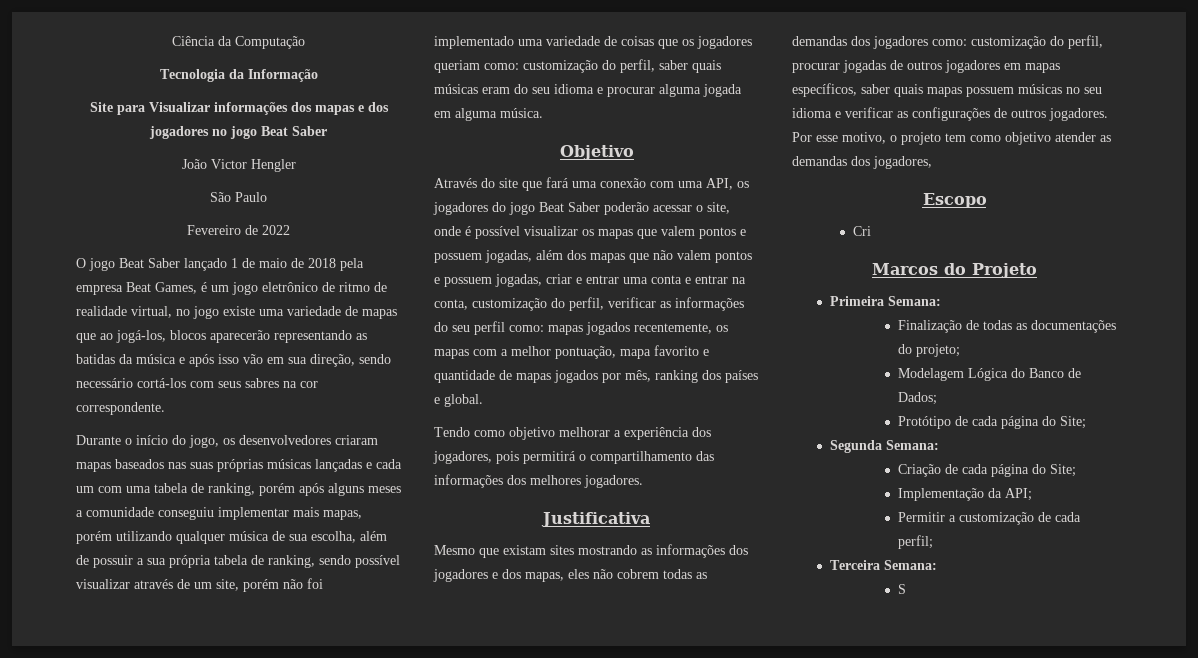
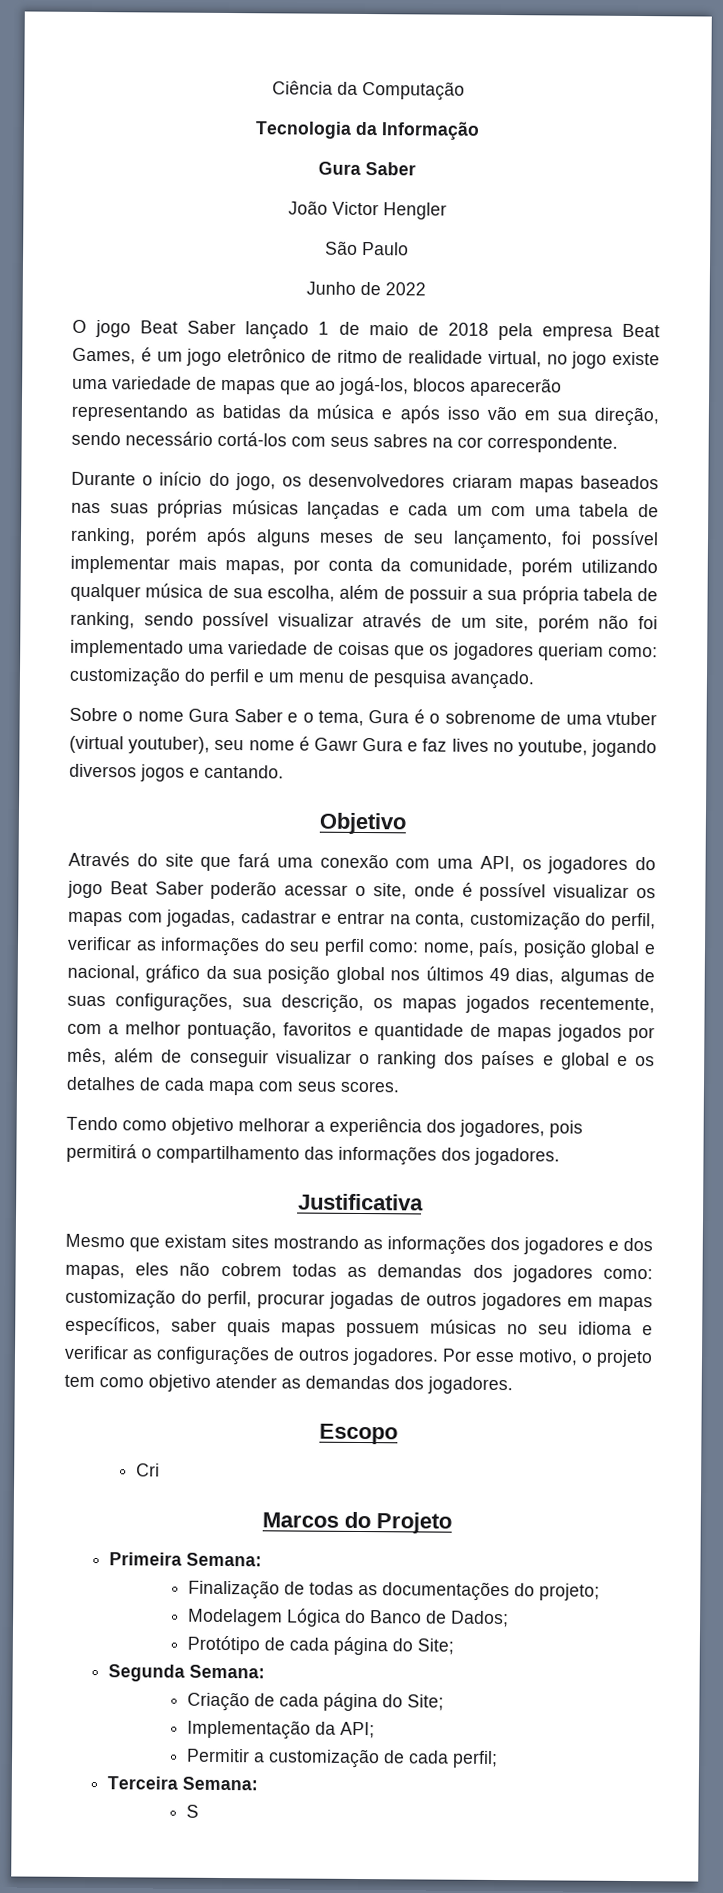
[89,102,389,115] [149,126,288,139] Site para Visualizar informações dos mapas e dos jogadores no jogo Beat -> [318,161,361,175] Gura
[187,225,241,235] Fevereiro -> [306,281,356,295] Junho
[76,507,362,520] a comunidade conseguiu implementar mais mapas, -> [382,530,659,550] [70,555,514,576] de seu lançamento, foi possível implementar mais mapas, por conta da comunidade,
[620,59,721,73] [434,84,742,97] [434,108,543,121] perfil, saber quais músicas eram do seu idioma e procurar alguma jogada em alguma música. -> [209,668,535,690] [69,707,658,727] [69,735,657,758] [69,763,284,782] perfil e um menu de pesquisa avançado. // Sobre o nome Gura Saber e o tema, Gura é o sobrenome de uma vtuber (virtual youtuber), seu nome é Gawr Gura e faz lives no youtube, jogando diversos jogos e cantando.
[637,226,746,239] [434,250,752,263] [434,274,682,287] que valem pontos e possuem jogadas, além dos mapas que não valem pontos e possuem jogadas, criar e entrar uma conta -> [127,909,317,928] com jogadas, cadastrar
(544, 328) none -> [422,938,656,959] [67,964,656,986] [67,992,393,1014] nome, país, posição global e nacional, gráfico da sua posição global nos últimos 49 dias, algumas de suas configurações, sua descrição, os
[716,325,728,332] [434,349,469,359] os mapas -> (655, 1005) none
[620,345,699,359] mapa favorito -> [282,1022,352,1036] favoritos
[655,370,758,383] [434,394,483,407] ranking dos países e global. -> [114,1048,655,1070] [66,1076,400,1096] além de conseguir visualizar o ranking dos países e global e os detalhes de cada mapa com seus scores.
[530,475,581,485] melhores -> (471, 1154) none
[873,156,932,169] jogadores, -> [427,1376,513,1395] jogadores.

